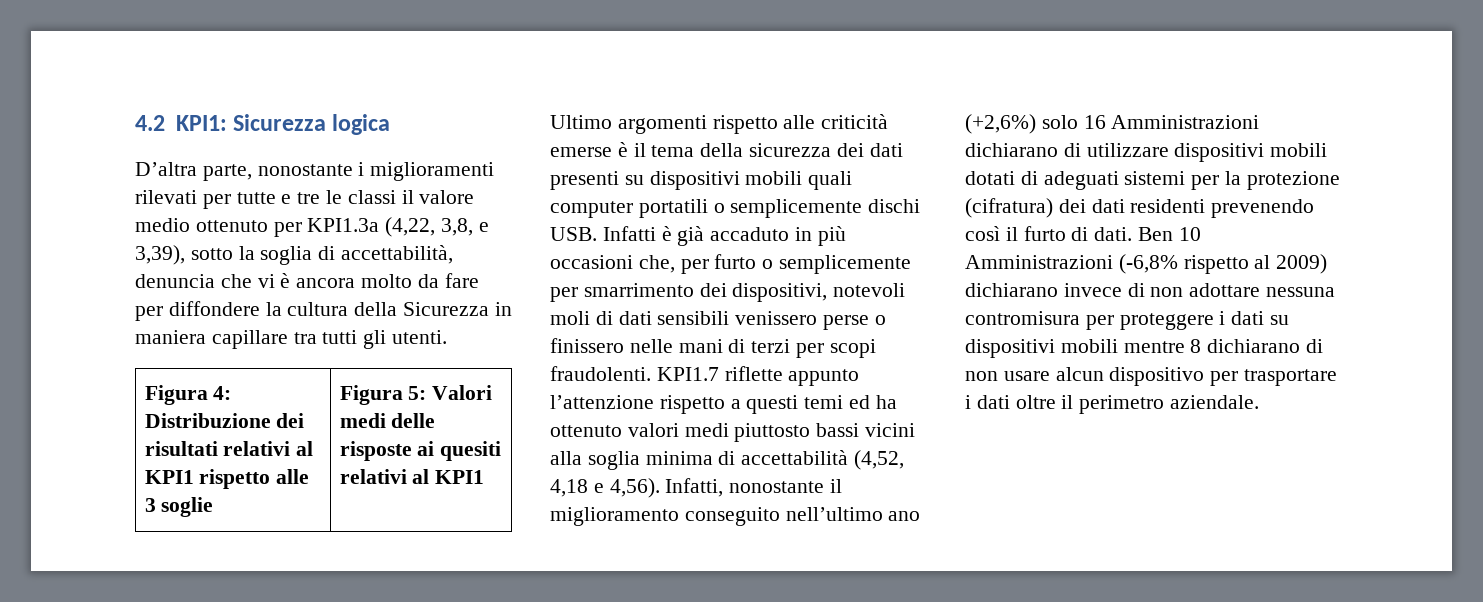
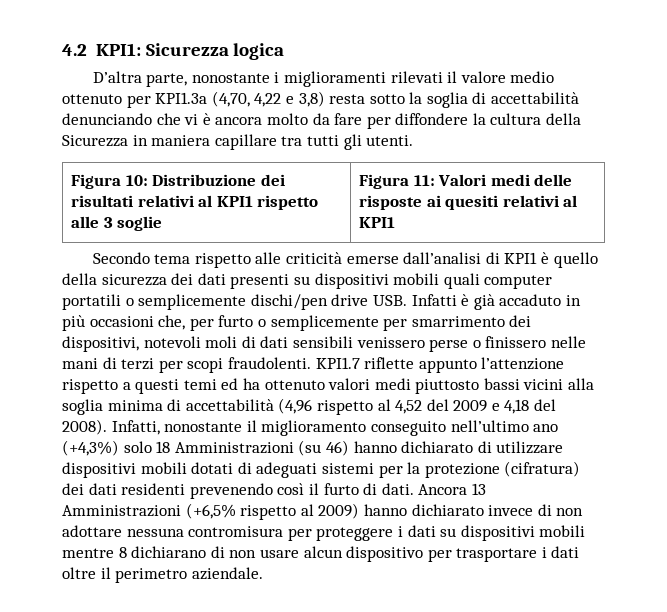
[202,190,396,209] per tutte e tre le classi -> (443, 77) none
[385,217,489,237] [135,245,185,265] (4,22, 3,8, e 3,39), -> [211,91,366,107] (4,70, 4,22 e 3,8) resta
[341,245,454,264] [135,274,215,288] accettabilità, denuncia -> [491,92,580,104] [62,113,152,125] accettabilità denunciando
[213,386,232,400] 4: -> [125,175,148,186] 10:
[408,386,427,400] 5: -> [413,175,435,186] 11:
[550,115,707,134] Ultimo argomenti -> [92,252,191,264] Secondo tema
[617,142,695,157] è il tema -> [403,252,598,268] dall’analisi di KPI1 è quello
[868,199,921,213] dischi -> [250,294,369,310] dischi/pen drive
[854,450,905,470] [550,478,660,498] (4,52, 4,18 e 4,56). -> [278,398,557,415] [62,419,107,435] (4,96 rispetto al 4,52 del 2009 e 4,18 del 2008).
[965,114,1260,134] [965,143,1058,157] (+2,6%) solo 16 Amministrazioni dichiarano -> [62,440,474,456] (+4,3%) solo 18 Amministrazioni (su 46) hanno dichiarato
[1138,227,1201,241] [965,254,1178,274] Ben 10 Amministrazioni (-6,8% -> [418,483,486,495] [62,503,236,519] Ancora 13 Amministrazioni (+6,5%
[965,283,1058,297] dichiarano -> [363,504,484,516] hanno dichiarato

